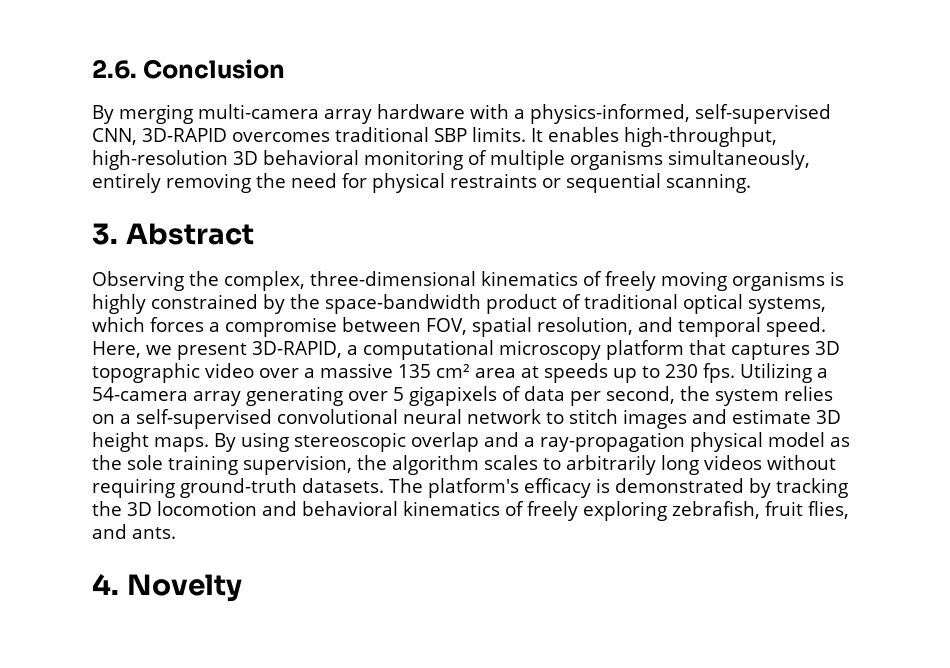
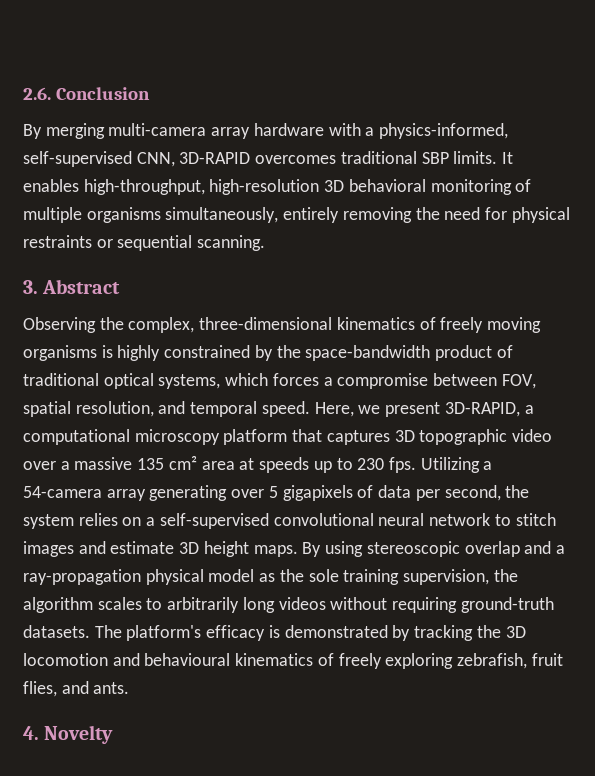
[302,501,398,516] behavioral -> [144,653,231,666] behavioural

